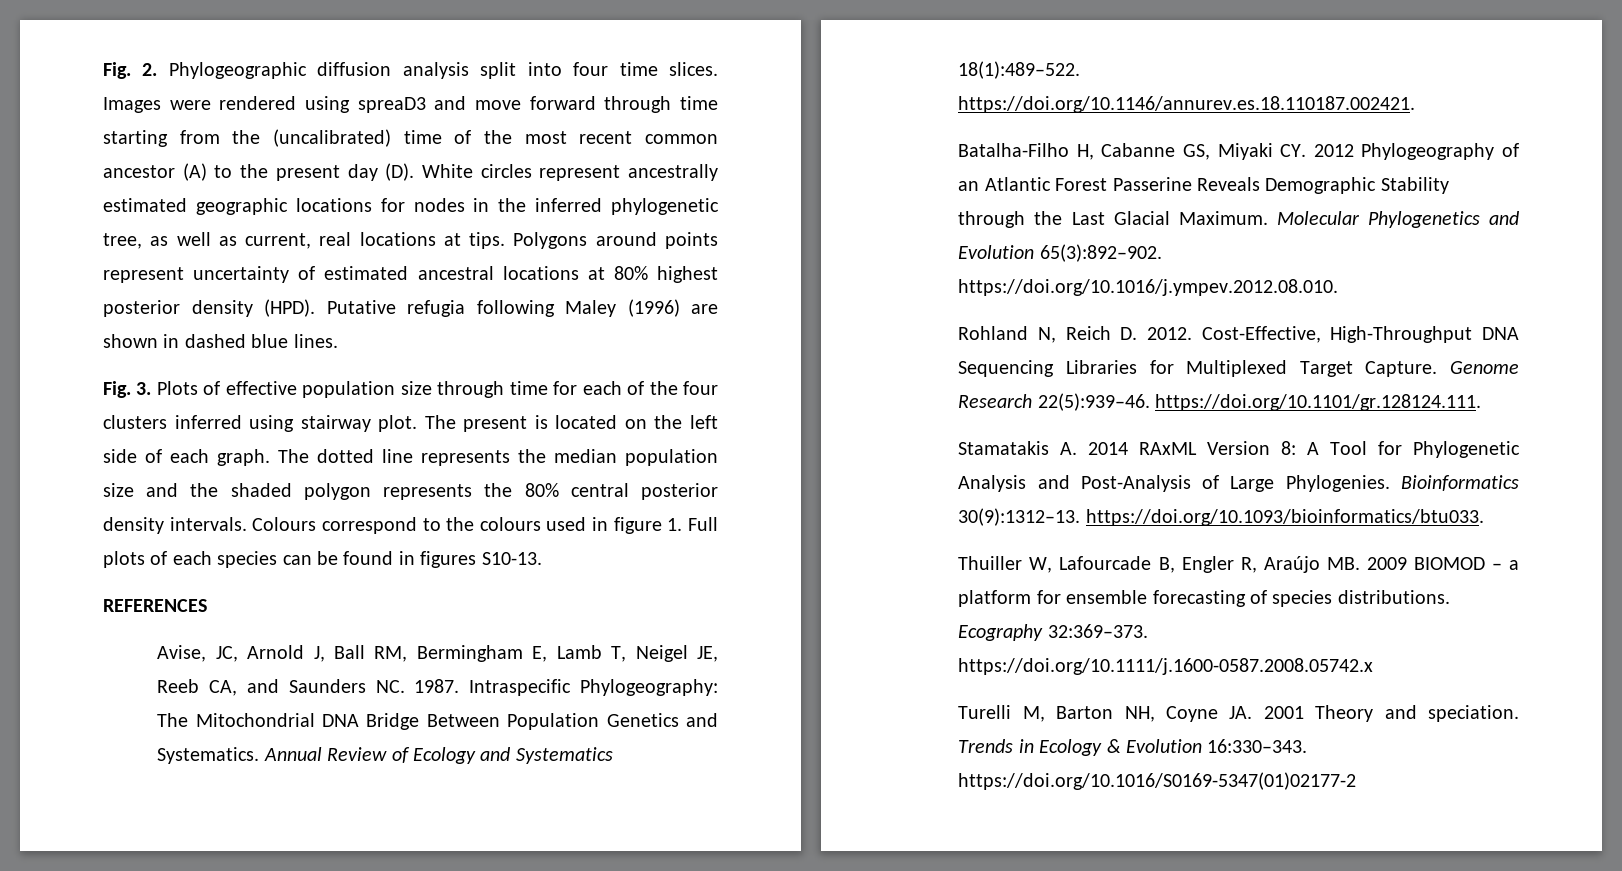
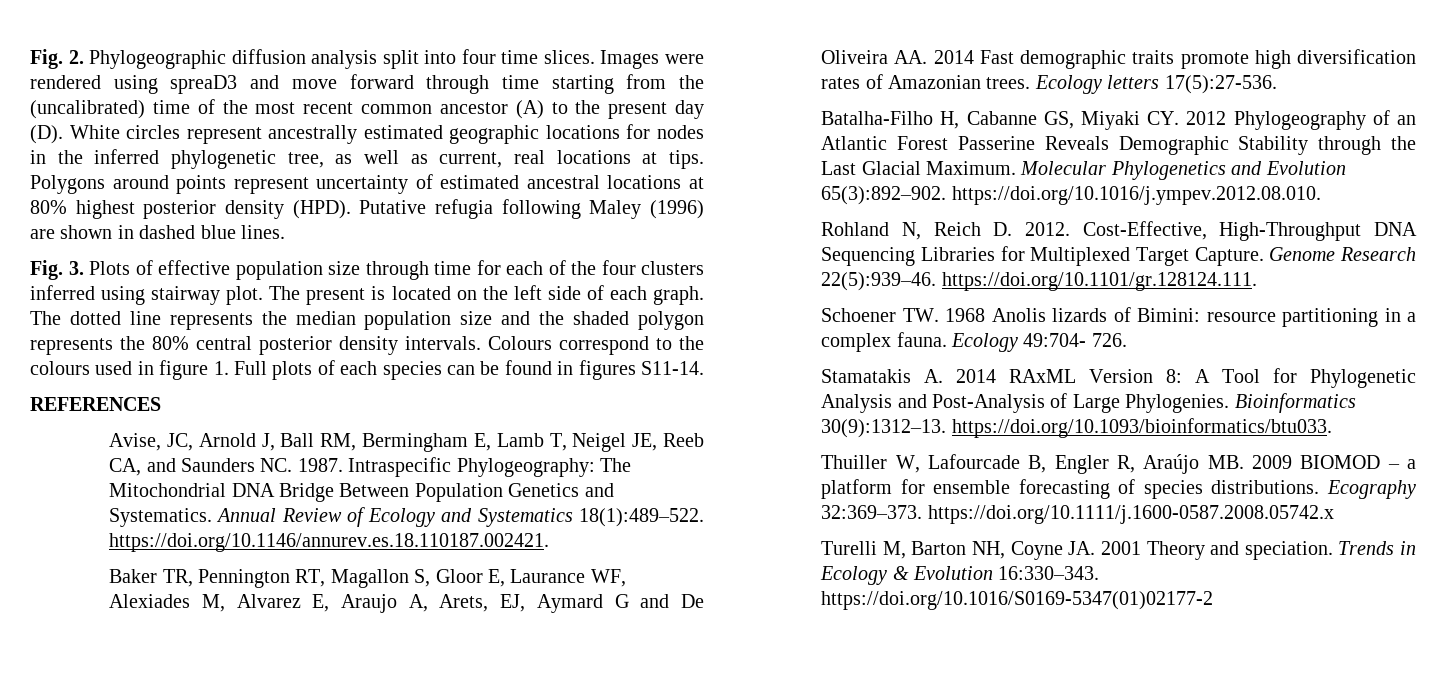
[481,552,542,565] S10-13. -> [640,361,704,375] S11-14.
(1416, 104) none -> [109,569,626,588] [109,594,705,613] [821,49,1416,69] [821,74,1277,94] // Baker TR, Pennington RT, Magallon S, Gloor E, Laurance WF, Alexiades M, Alvarez E, Araujo A, Arets, EJ, Aymard G and De Oliveira AA. 2014 Fast demographic traits promote high diversification rates of Amazonian trees. Ecology letters 17(5):27-536.
(1482, 402) none -> [821,307,1416,327] [821,332,1127,352] // Schoener TW. 1968 Anolis lizards of Bimini: resource partitioning in a complex fauna. Ecology 49:704- 726.

